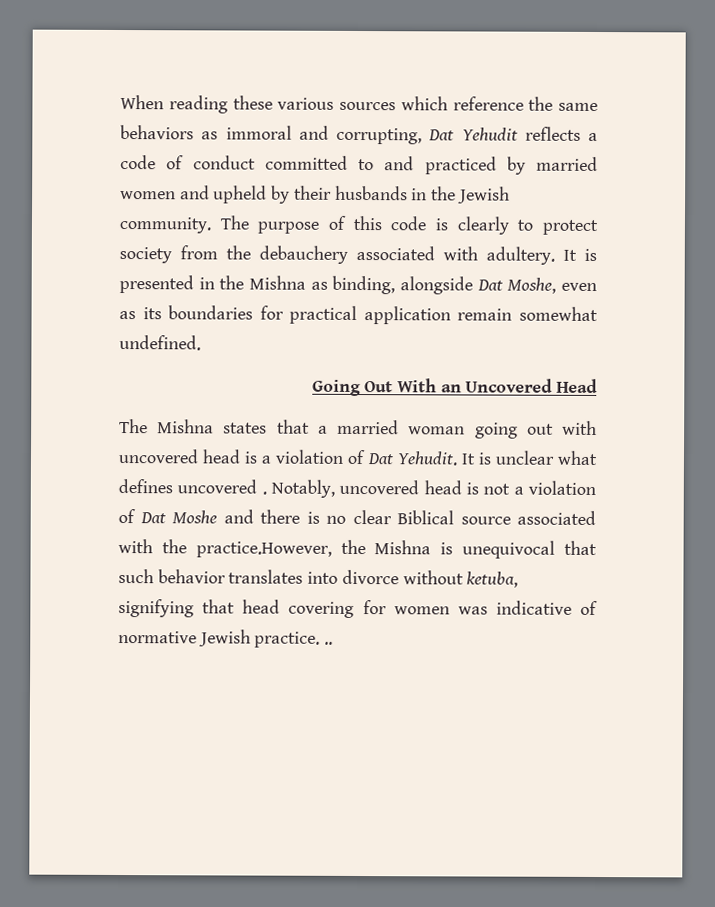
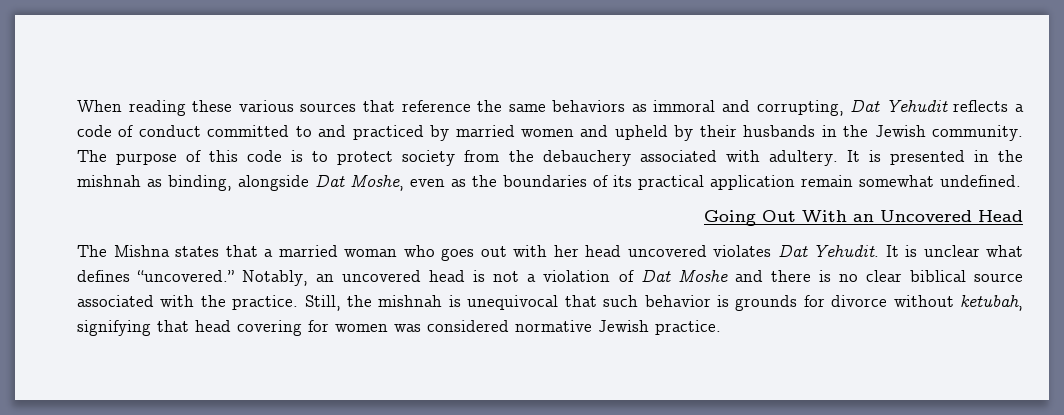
[400,96,448,111] which -> [362,100,395,112] that
[456,216,509,235] clearly -> (304, 156) none
[249,275,306,290] Mishna -> [77,175,141,187] mishnah
[142,305,284,320] its boundaries for -> [472,175,632,187] the boundaries of its
[474,420,597,439] [118,449,367,465] going out with uncovered head is a violation of -> [403,245,771,261] who goes out with her head uncovered violates
[177,479,335,498] uncovered . Notably, -> [137,270,335,286] “uncovered.” Notably, an
[397,510,454,525] Biblical -> [909,270,966,282] biblical
[195,539,432,558] practice.However, the Mishna -> [232,295,443,311] practice. Still, the mishnah
[228,569,339,584] translates into -> [716,295,825,311] is grounds for
[466,571,519,588] ketuba, -> [959,295,1023,311] ketubah,
[495,600,598,616] indicative of -> [427,320,509,332] considered
[324,641,334,645] .. -> (721, 327) none

